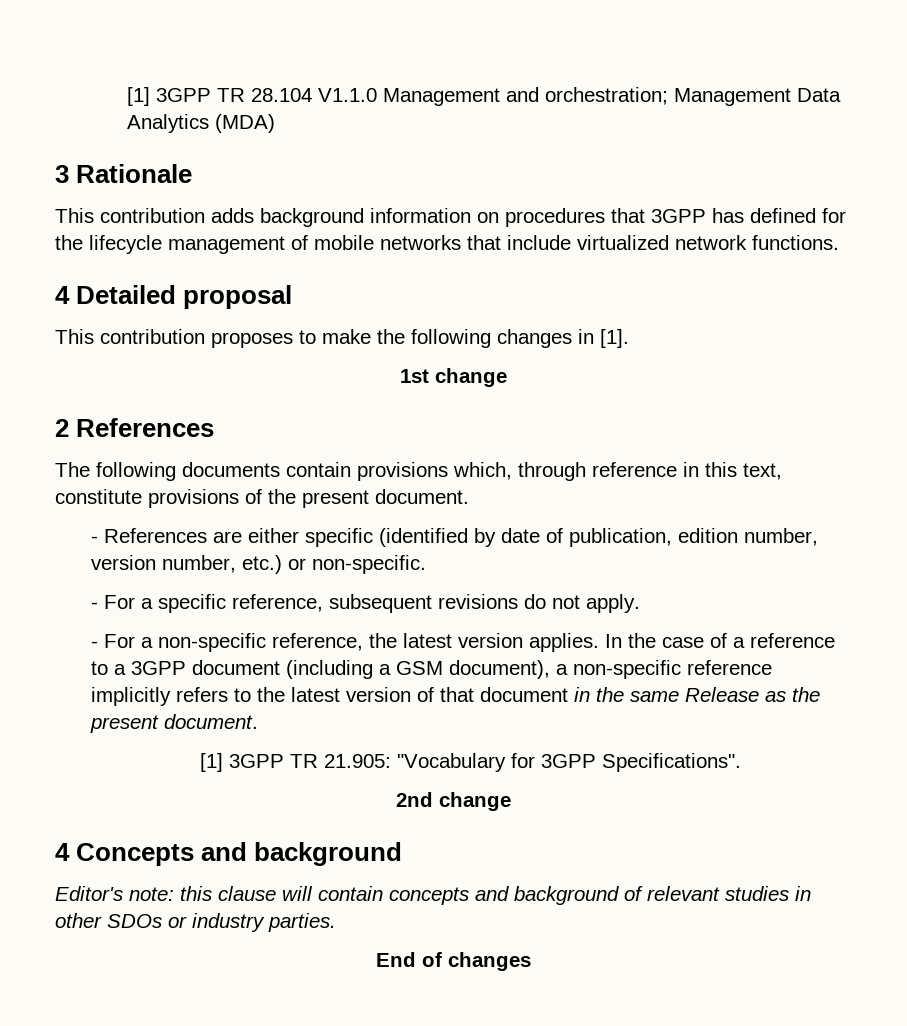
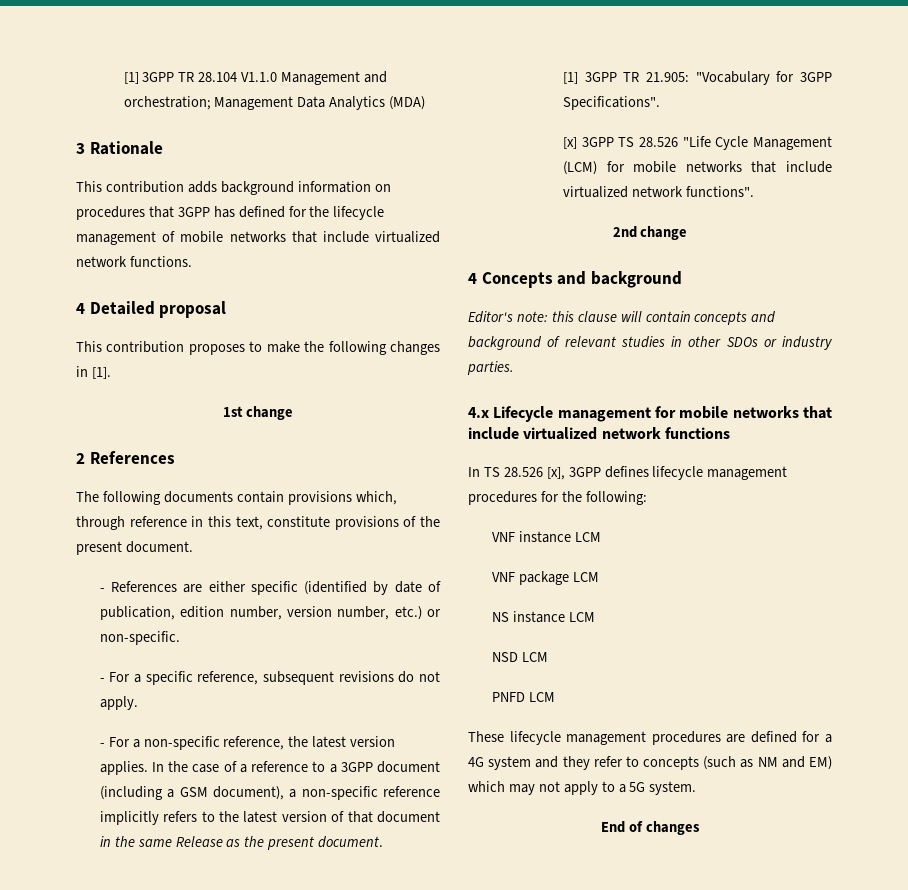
(741, 762) none -> [563,136,832,150] [563,161,832,175] [563,186,754,198] // [x] 3GPP TS 28.526 "Life Cycle Management (LCM) for mobile networks that include virtualized network functions".
(336, 922) none -> [468,406,832,422] [468,427,730,440] [468,466,788,480] [468,491,647,505] [491,531,601,543] [491,571,599,585] [491,611,595,623] [491,652,548,662] [491,692,555,702] [468,731,832,745] [468,756,832,770] [468,781,697,795] // 4.x Lifecycle management for mobile networks that include virtualized network functions // In TS 28.526 [x], 3GPP defines lifecycle management procedures for the following: // VNF instance LCM // VNF package LCM // NS instance LCM // NSD LCM // PNFD LCM // These lifecycle management procedures are defined for a 4G system and they refer to concepts (such as NM and EM) which may not apply to a 5G system.

